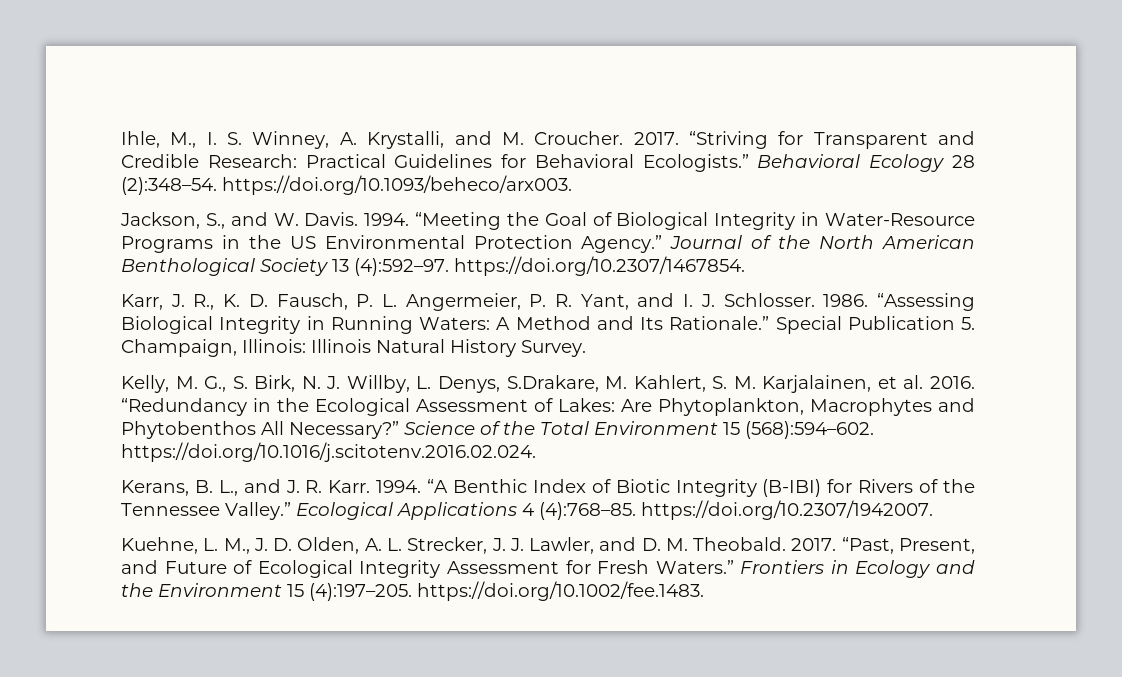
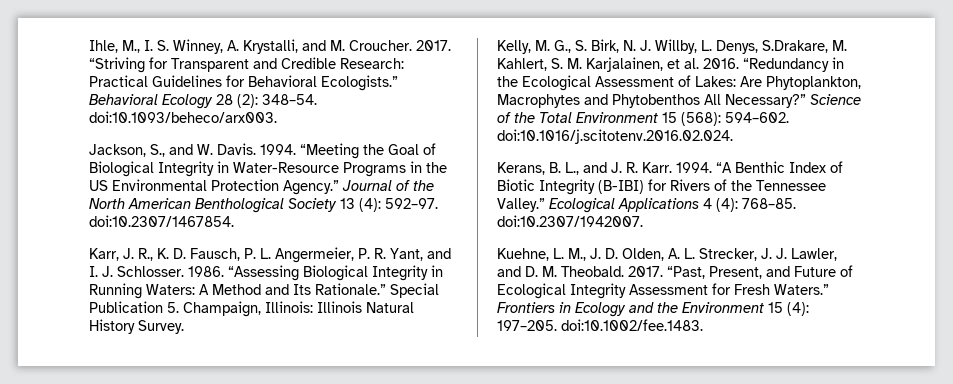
[121,175,572,195] (2):348–54. https://doi.org/10.1093/beheco/arx003. -> [237,94,317,108] [89,111,277,123] (2): 348–54. doi:10.1093/beheco/arx003.
[354,256,745,276] (4):592–97. https://doi.org/10.2307/1467854. -> [359,198,438,212] [89,215,234,227] (4): 592–97. doi:10.2307/1467854.
[745,421,874,439] [121,442,536,462] (568):594–602. https://doi.org/10.1016/j.scitotenv.2016.02.024. -> [681,112,789,126] [497,129,733,144] (568): 594–602. doi:10.1016/j.scitotenv.2016.02.024.
[539,500,933,520] (4):768–85. https://doi.org/10.2307/1942007. -> [716,198,796,212] [497,215,643,227] (4): 768–85. doi:10.2307/1942007.
[309,581,704,601] (4):197–205. https://doi.org/10.1002/fee.1483. -> [787,302,809,316] [497,319,703,331] (4): 197–205. doi:10.1002/fee.1483.

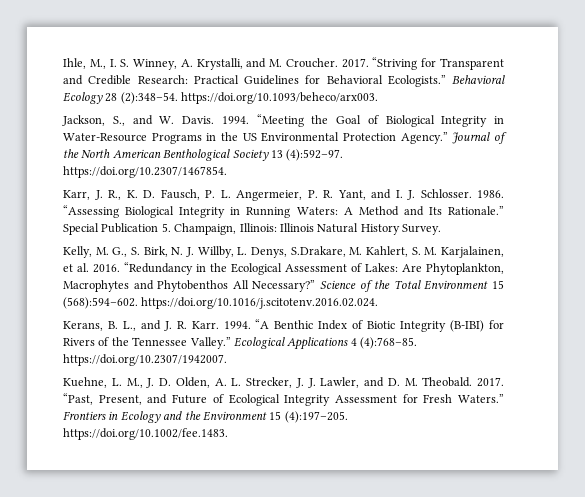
[237,94,317,108] [89,111,277,123] (2): 348–54. doi:10.1093/beheco/arx003. -> [120,92,379,104] (2):348–54. https://doi.org/10.1093/beheco/arx003.
[359,198,438,212] [89,215,234,227] (4): 592–97. doi:10.2307/1467854. -> [286,149,344,161] [63,166,227,178] (4):592–97. https://doi.org/10.2307/1467854.
[681,112,789,126] [497,129,733,144] (568): 594–602. doi:10.1016/j.scitotenv.2016.02.024. -> [63,297,379,309] (568):594–602. https://doi.org/10.1016/j.scitotenv.2016.02.024.
[716,198,796,212] [497,215,643,227] (4): 768–85. doi:10.2307/1942007. -> [360,337,417,349] [63,354,227,366] (4):768–85. https://doi.org/10.2307/1942007.
[787,302,809,316] [497,319,703,331] (4): 197–205. doi:10.1002/fee.1483. -> [284,411,348,423] [63,428,228,440] (4):197–205. https://doi.org/10.1002/fee.1483.

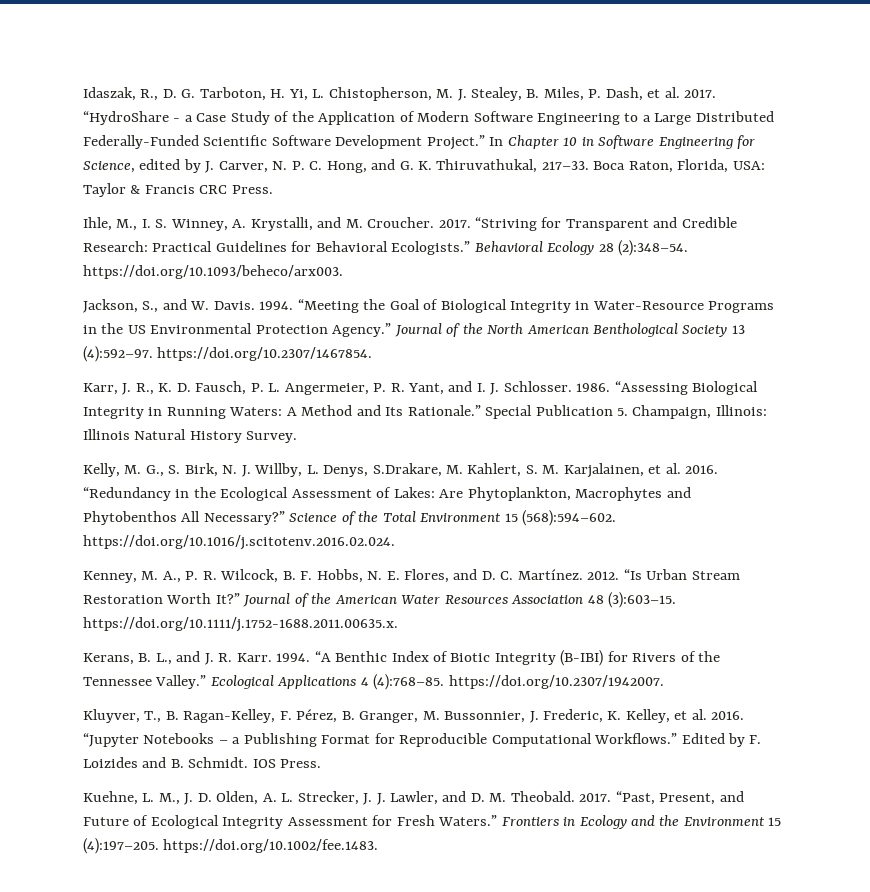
(63, 63) none -> [83,87,717,101] [83,111,774,125] [83,135,756,150] [83,159,765,173] [83,183,273,197] Idaszak, R., D. G. Tarboton, H. Yi, L. Chistopherson, M. J. Stealey, B. Miles, P. Dash, et al. 2017. “HydroShare - a Case Study of the Application of Modern Software Engineering to a Large Distributed Federally-Funded Scientific Software Development Project.” In Chapter 10 in Software Engineering for Science, edited by J. Carver, N. P. C. Hong, and G. K. Thiruvathukal, 217–33. Boca Raton, Florida, USA: Taylor & Francis CRC Press. //
(379, 303) none -> [83,569,740,583] [83,592,677,608] [83,617,398,632] // Kenney, M. A., P. R. Wilcock, B. F. Hobbs, N. E. Flores, and D. C. Martínez. 2012. “Is Urban Stream Restoration Worth It?” Journal of the American Water Resources Association 48 (3):603–15. https://doi.org/10.1111/j.1752-1688.2011.00635.x.
(227, 360) none -> [83,709,745,723] [83,733,762,747] [83,757,322,768] // Kluyver, T., B. Ragan-Kelley, F. Pérez, B. Granger, M. Bussonnier, J. Frederic, K. Kelley, et al. 2016. “Jupyter Notebooks – a Publishing Format for Reproducible Computational Workflows.” Edited by F. Loizides and B. Schmidt. IOS Press.

